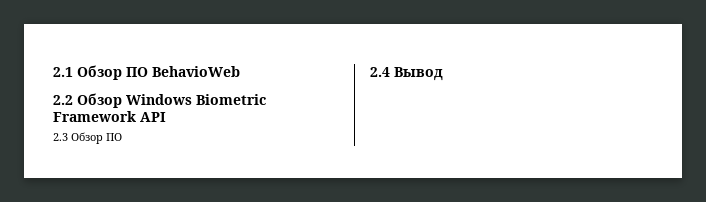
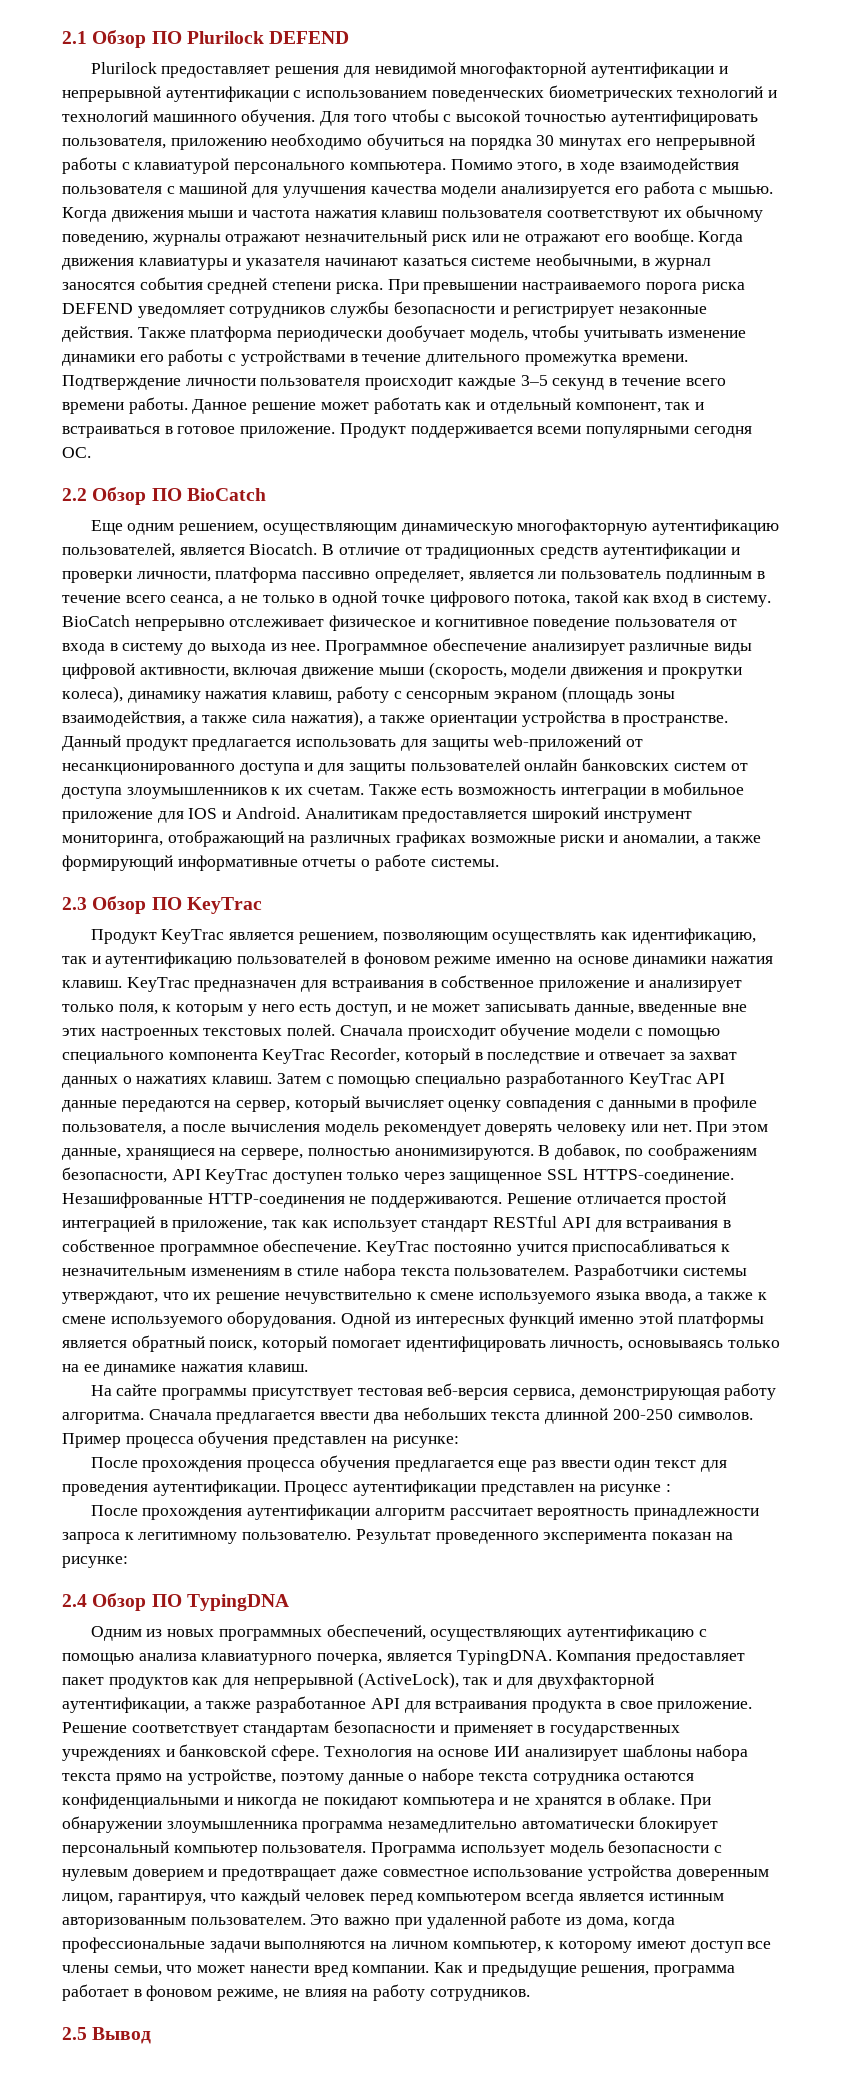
[152,66,240,77] [53,93,266,108] [53,111,166,122] [53,132,122,144] [370,67,390,77] BehavioWeb // 2.2 Обзор Windows Biometric Framework API // 2.3 Обзор ПО // 2.4 -> [186,31,350,44] [90,62,728,78] [62,85,778,102] [62,109,758,126] [62,133,755,150] [62,157,739,174] [62,181,773,198] [62,205,764,222] [62,229,744,246] [62,253,711,270] [62,277,745,294] [62,301,708,318] [62,325,746,342] [62,349,688,366] [62,375,726,390] [62,397,704,414] [62,423,752,438] [62,447,91,458] [62,487,266,505] [90,519,779,535] [62,543,740,559] [62,567,765,583] [62,591,771,607] [62,615,737,631] [62,638,752,655] [62,662,742,679] [62,686,675,703] [62,710,729,727] [62,735,644,751] [62,758,748,775] [62,782,745,799] [62,807,692,823] [62,830,762,847] [62,854,499,871] [62,896,262,914] [90,928,756,944] [62,952,773,968] [62,975,742,992] [62,1004,748,1016] [62,1023,720,1040] [62,1048,738,1064] [62,1071,726,1088] [62,1096,757,1112] [62,1121,768,1136] [62,1143,757,1160] [62,1167,734,1184] [62,1192,727,1208] [62,1216,731,1232] [62,1239,731,1256] [62,1263,747,1280] [62,1292,767,1304] [62,1311,764,1328] [62,1335,780,1352] [62,1364,308,1376] [90,1383,777,1400] [62,1407,753,1424] [62,1431,459,1448] [90,1455,727,1472] [62,1480,672,1496] [90,1504,759,1520] [62,1529,733,1544] [62,1556,128,1568] [62,1593,289,1611] [90,1624,707,1641] [62,1650,746,1665] [62,1672,654,1689] [62,1696,753,1713] [62,1720,681,1737] [62,1744,749,1761] [62,1768,695,1785] [62,1792,711,1809] [62,1816,718,1833] [62,1840,723,1857] [62,1865,769,1881] [62,1889,724,1905] [62,1912,675,1929] [62,1937,772,1953] [62,1962,735,1977] [62,1984,530,2001] [62,2027,87,2040] Plurilock DEFEND // Plurilock предоставляет решения для невидимой многофакторной аутентификации и непрерывной аутентификации с использованием поведенческих биометрических технологий и технологий машинного обучения. Для того чтобы с высокой точностью аутентифицировать пользователя, приложению необходимо обучиться на порядка 30 минутах его непрерывной работы с клавиатурой персонального компьютера. Помимо этого, в ходе взаимодействия пользователя с машиной для улучшения качества модели анализируется его работа с мышью. Когда движения мыши и частота нажатия клавиш пользователя соответствуют их обычному поведению, журналы отражают незначительный риск или не отражают его вообще. Когда движения клавиатуры и указателя начинают казаться системе необычными, в журнал заносятся события средней степени риска. При превышении настраиваемого порога риска DEFEND уведомляет сотрудников службы безопасности и регистрирует незаконные действия. Также платформа периодически дообучает модель, чтобы учитывать изменение динамики его работы с устройствами в течение длительного промежутка времени. Подтверждение личности пользователя происходит каждые 3–5 секунд в течение всего времени работы. Данное решение может работать как и отдельный компонент, так и встраиваться в готовое приложение. Продукт поддерживается всеми популярными сегодня ОС. // 2.2 Обзор ПО BioCatch // Еще одним решением, осуществляющим динамическую многофакторную аутентификацию пользователей, является Biocatch. В отличие от традиционных средств аутентификации и проверки личности, платформа пассивно определяет, является ли пользователь подлинным в течение всего сеанса, а не только в одной точке цифрового потока, такой как вход в систему. BioCatch непрерывно отслеживает физическое и когнитивное поведение пользователя от входа в систему до выхода из нее. Программное обеспечение анализирует различные виды цифровой активности, включая движение мыши (скорость, модели движения и прокрутки колеса), динамику нажатия клавиш, работу с сенсорным экраном (площадь зоны взаимодействия, а также сила нажатия), а также ориентации устройства в пространстве. Данный продукт предлагается использовать для защиты web-приложений от несанкционированного доступа и для защиты пользователей онлайн банковских систем от доступа злоумышленников к их счетам. Также есть возможность интеграции в мобильное приложение для IOS и Android. Аналитикам предоставляется широкий инструмент мониторинга, отображающий на различных графиках возможные риски и аномалии, а также формирующий информативные отчеты о работе системы. // 2.3 Обзор ПО KeyTrac // Продукт KeyTrac является решением, позволяющим осуществлять как идентификацию, так и аутентификацию пользователей в фоновом режиме именно на основе динамики нажатия клавиш. KeyTrac предназначен для встраивания в собственное приложение и анализирует только поля, к которым у него есть доступ, и не может записывать данные, введенные вне этих настроенных текстовых полей. Сначала происходит обучение модели с помощью специального компонента KeyTrac Recorder, который в последствие и отвечает за захват данных о нажатиях клавиш. Затем с помощью специально разработанного KeyTrac API данные передаются на сервер, который вычисляет оценку совпадения с данными в профиле пользователя, а после вычисления модель рекомендует доверять человеку или нет. При этом данные, хранящиеся на сервере, полностью анонимизируются. В добавок, по соображениям безопасности, API KeyTrac доступен только через защищенное SSL HTTPS-соединение. Незашифрованные HTTP-соединения не поддерживаются. Решение отличается простой интеграцией в приложение, так как использует стандарт RESTful API для встраивания в собственное программное обеспечение. KeyTrac постоянно учится приспосабливаться к незначительным изменениям в стиле набора текста пользователем. Разработчики системы утверждают, что их решение нечувствительно к смене используемого языка ввода, а также к смене используемого оборудования. Одной из интересных функций именно этой платформы является обратный поиск, который помогает идентифицировать личность, основываясь только на ее динамике нажатия клавиш. // На сайте программы присутствует тестовая веб-версия сервиса, демонстрирующая работу алгоритма. Сначала предлагается ввести два небольших текста длинной 200-250 символов. Пример процесса обучения представлен на рисунке: // После прохождения процесса обучения предлагается еще раз ввести один текст для проведения аутентификации. Процесс аутентификации представлен на рисунке : // После прохождения аутентификации алгоритм рассчитает вероятность принадлежности запроса к легитимному пользователю. Результат проведенного эксперимента показан на рисунке: // 2.4 Обзор ПО TypingDNA // Одним из новых программных обеспечений, осуществляющих аутентификацию с помощью анализа клавиатурного почерка, является TypingDNA. Компания предоставляет пакет продуктов как для непрерывной (ActiveLock), так и для двухфакторной аутентификации, а также разработанное API для встраивания продукта в свое приложение. Решение соответствует стандартам безопасности и применяет в государственных учреждениях и банковской сфере. Технология на основе ИИ анализирует шаблоны набора текста прямо на устройстве, поэтому данные о наборе текста сотрудника остаются конфиденциальными и никогда не покидают компьютера и не хранятся в облаке. При обнаружении злоумышленника программа незамедлительно автоматически блокирует персональный компьютер пользователя. Программа использует модель безопасности с нулевым доверием и предотвращает даже совместное использование устройства доверенным лицом, гарантируя, что каждый человек перед компьютером всегда является истинным авторизованным пользователем. Это важно при удаленной работе из дома, когда профессиональные задачи выполняются на личном компьютер, к которому имеют доступ все члены семьи, что может нанести вред компании. Как и предыдущие решения, программа работает в фоновом режиме, не влияя на работу сотрудников. // 2.5

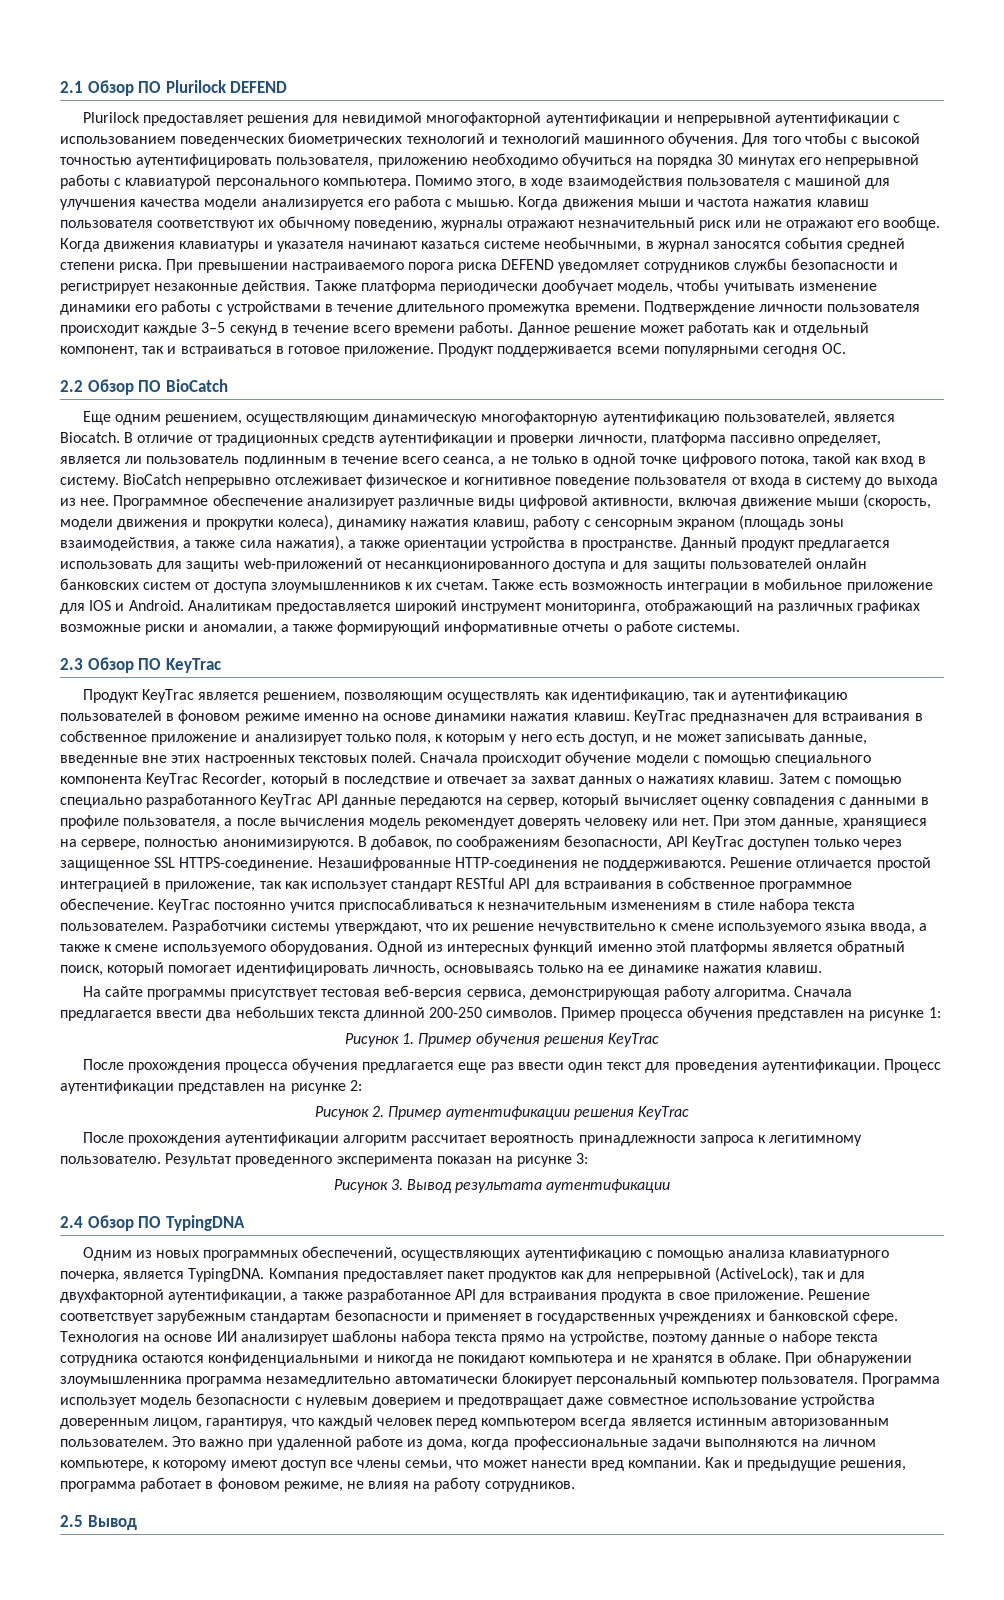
[392,1436,459,1448] рисунке: -> [869,1007,941,1021] [345,1032,659,1047] рисунке 1: // Рисунок 1. Пример обучения решения KeyTrac
[666,1484,672,1492] : -> [349,1080,362,1091] [315,1106,689,1120] 2: // Рисунок 2. Пример аутентификации решения KeyTrac
[62,1556,128,1568] рисунке: -> [517,1153,589,1167] [333,1179,671,1193] рисунке 3: // Рисунок 3. Вывод результата аутентификации
(239, 1731) none -> [157,1309,247,1324] зарубежным
[452,1941,541,1953] компьютер, -> [60,1460,148,1471] компьютере,

